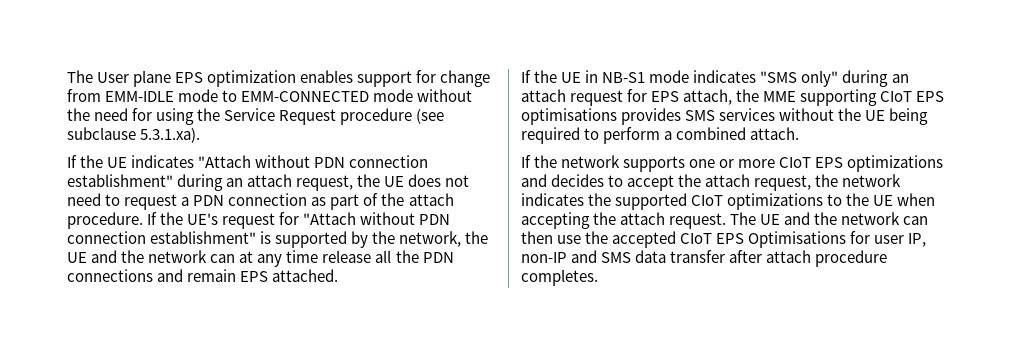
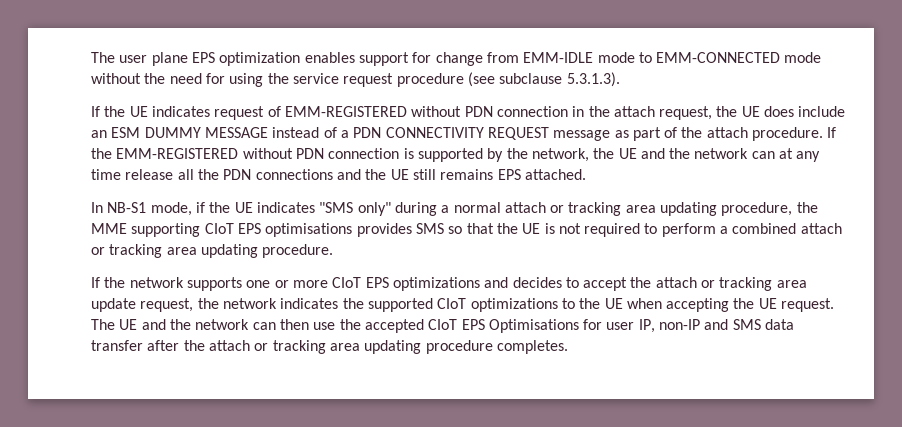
[67,70,130,83] The User -> [91,52,148,63] The user
[224,108,337,125] Service Request -> [292,73,394,87] service request
[140,127,201,143] 5.3.1.xa). -> [566,72,620,87] 5.3.1.3).
[198,155,429,168] [67,174,244,191] "Attach without PDN connection establishment" during an -> [214,106,610,120] request of EMM-REGISTERED without PDN connection in the
[445,175,470,187] [67,193,308,210] not need to request a PDN connection -> [798,106,846,117] [91,127,611,141] include an ESM DUMMY MESSAGE instead of a PDN CONNECTIVITY REQUEST message
[187,212,451,229] [67,231,257,244] UE's request for "Attach without PDN connection establishment" -> [116,148,400,159] EMM-REGISTERED without PDN connection
[187,269,339,282] [521,70,909,87] [521,89,733,106] remain EPS attached. // If the UE in NB-S1 mode indicates "SMS only" during an attach request for EPS attach, -> [365,169,586,180] [91,202,793,216] the UE still remains EPS attached. // In NB-S1 mode, if the UE indicates "SMS only" during a normal attach or tracking area updating procedure,
[719,108,929,125] services without the UE being -> [448,223,581,234] so that the UE is not
[750,127,800,140] attach. -> [800,223,842,234] [91,244,334,258] attach or tracking area updating procedure.
(751, 180) none -> [701,277,807,291] [91,298,136,312] or tracking area update
[620,212,666,225] attach -> [758,298,777,309] UE
[766,250,812,263] attach -> [183,340,422,354] the attach or tracking area updating

